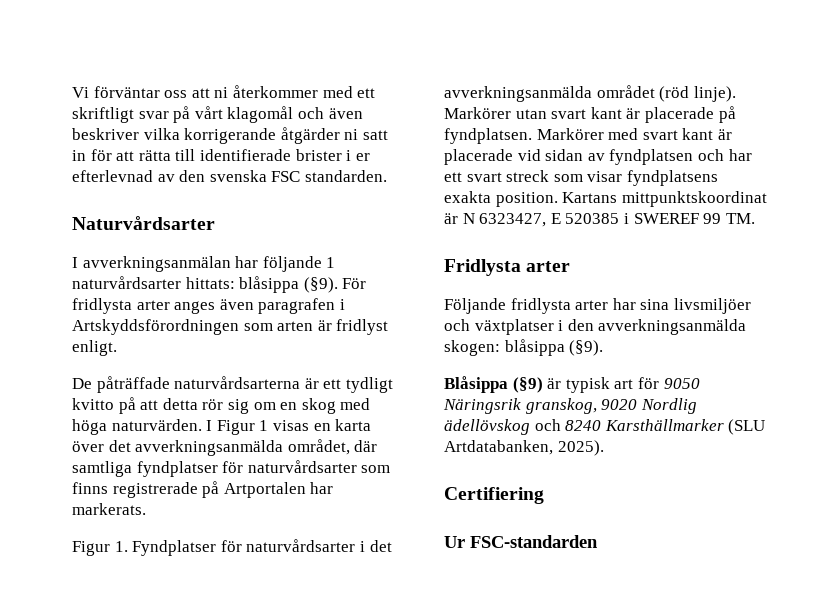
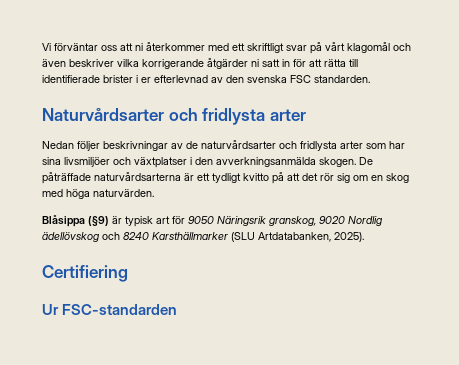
[72,256,336,272] [72,276,367,293] [72,298,345,314] [72,319,389,335] [72,340,117,356] // I avverkningsanmälan har följande 1 naturvårdsarter hittats: blåsippa (§9). För fridlysta arter anges även paragrafen i Artskyddsförordningen som arten är fridlyst enligt. // -> [168,108,306,125] [42,140,405,151] [42,157,356,168] och fridlysta arter // Nedan följer beskrivningar av de naturvårdsarter och fridlysta arter som har sina livsmiljöer och växtplatser i den avverkningsanmälda skogen.
[162,398,198,410] detta -> [302,173,318,181] det
[206,419,372,435] [72,439,378,456] [72,460,391,477] [72,481,334,498] [72,503,146,515] [72,539,392,556] [444,85,736,102] [444,106,736,123] [444,128,732,144] [444,149,752,165] [444,170,718,186] [444,191,767,207] [444,213,755,227] [444,259,571,276] [444,298,751,314] [444,319,747,335] [444,339,604,356] I Figur 1 visas en karta över det avverkningsanmälda området, där samtliga fyndplatser för naturvårdsarter som finns registrerade på Artportalen har markerats. // Figur 1. Fyndplatser för naturvårdsarter i det avverkningsanmälda området (röd linje). Markörer utan svart kant är placerade på fyndplatsen. Markörer med svart kant är placerade vid sidan av fyndplatsen och har ett svart streck som visar fyndplatsens exakta position. Kartans mittpunktskoordinat är N 6323427, E 520385 i SWEREF 99 TM. // Fridlysta arter // Följande fridlysta arter har sina livsmiljöer och växtplatser i den avverkningsanmälda skogen: blåsippa (§9). -> (154, 193) none

